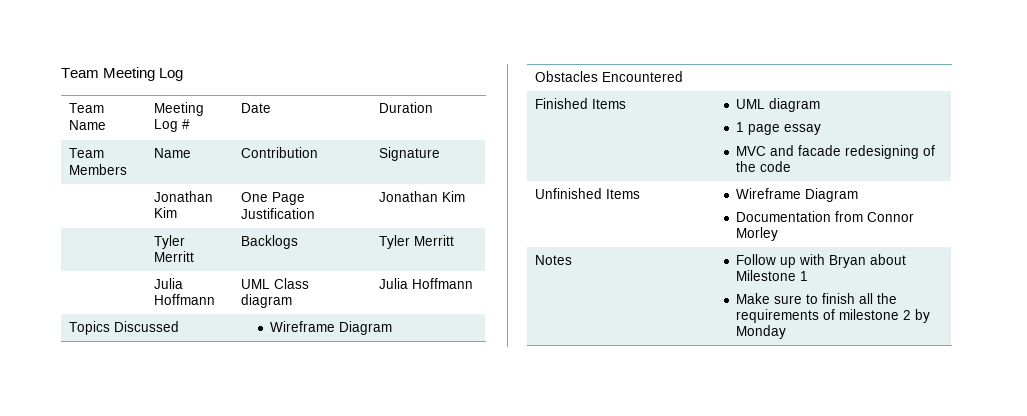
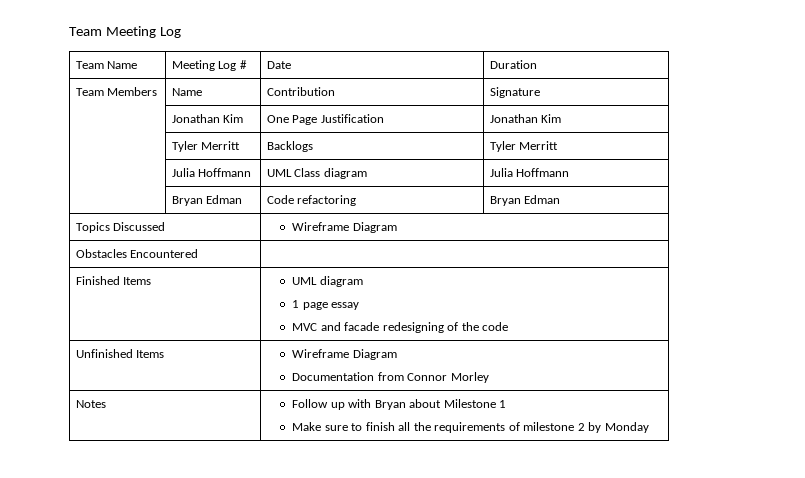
(474, 283) none -> [171,195,243,206] [266,195,357,206] [489,195,561,206] // | Bryan Edman | Code refactoring | Bryan Edman

